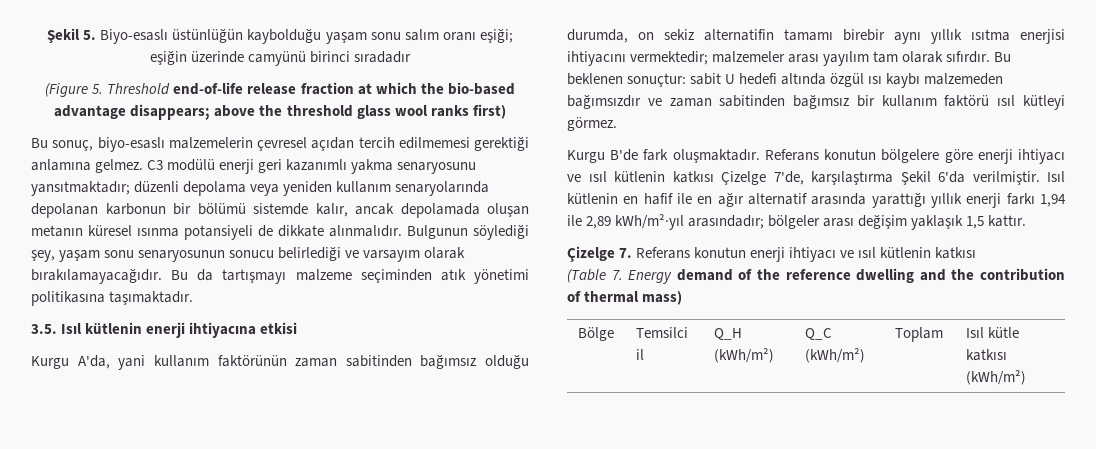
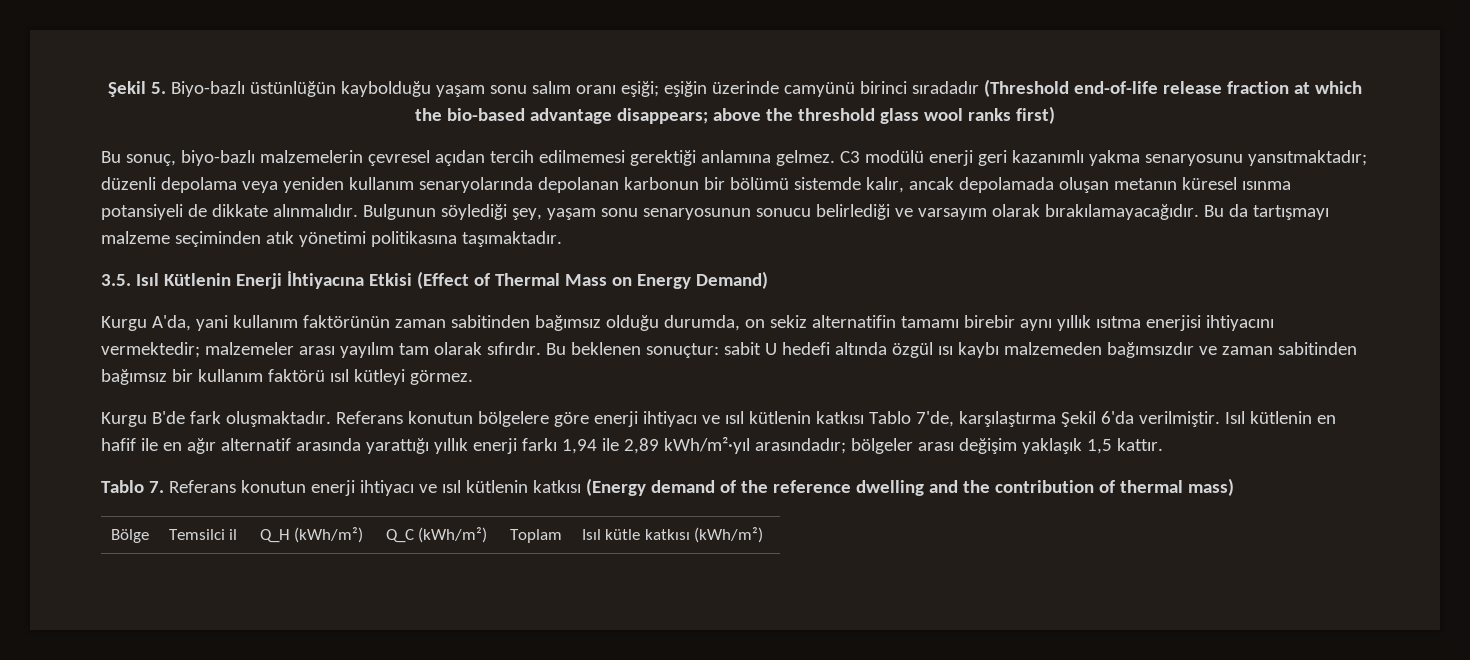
[100,29,169,44] Biyo-esaslı -> [171,81,246,97] Biyo-bazlı
[45,83,171,97] // (Figure 5. Threshold -> [983,79,1069,97] (Threshold
[97,137,165,152] biyo-esaslı -> [180,150,255,166] biyo-bazlı
[85,322,298,338] kütlenin enerji ihtiyacına etkisi -> [163,271,768,289] Kütlenin Enerji İhtiyacına Etkisi (Effect of Thermal Mass on Energy Demand)
[721,171,766,185] Çizelge -> [868,411,911,424] Tablo
[567,246,615,262] Çizelge -> [101,480,144,493] Tablo
[567,269,673,284] // (Table 7. Energy -> [585,478,646,496] (Energy

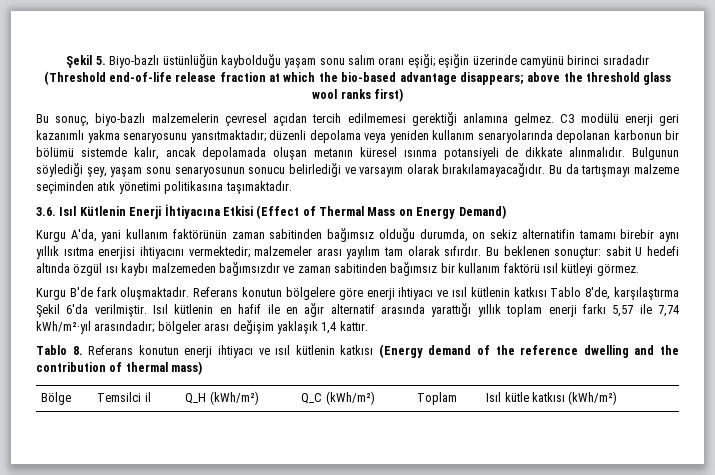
[101,274,131,286] 3.5. -> [36,207,56,216] 3.6.
[915,411,954,427] 7'de, -> [585,287,611,300] 8'de,
(468, 446) none -> [506,304,543,317] toplam
[561,438,659,454] 1,94 ile 2,89 -> [612,304,679,317] 5,57 ile 7,74
[1086,439,1112,454] 1,5 -> [321,322,337,334] 1,4
[148,481,164,493] 7. -> [72,346,83,355] 8.

